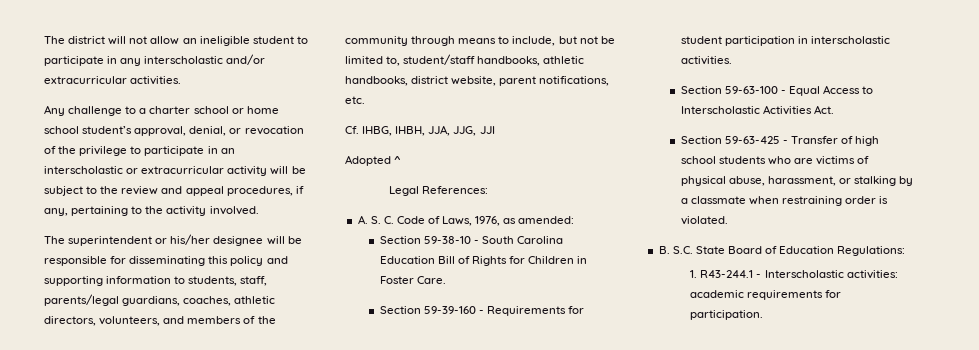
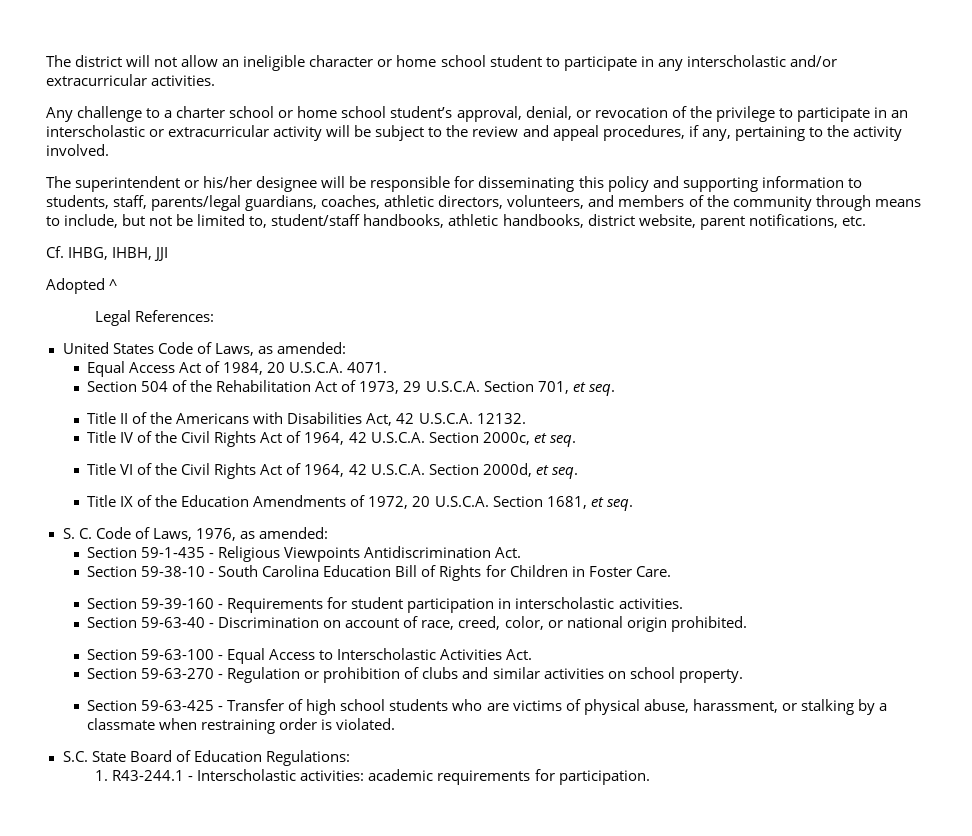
(250, 41) none -> [309,55,486,67] character or home school
[428,125,477,136] JJA, JJG, -> (153, 253) none
[357,215,368,224] A. -> [62,342,346,356] [87,361,388,377] [87,380,615,396] [87,412,526,426] [87,431,576,447] [87,463,578,479] [87,495,633,511] United States Code of Laws, as amended: // Equal Access Act of 1984, 20 U.S.C.A. 4071. // Section 504 of the Rehabilitation Act of 1973, 29 U.S.C.A. Section 701, et seq. // Title II of the Americans with Disabilities Act, 42 U.S.C.A. 12132. // Title IV of the Civil Rights Act of 1964, 42 U.S.C.A. Section 2000c, et seq. // Title VI of the Civil Rights Act of 1964, 42 U.S.C.A. Section 2000d, et seq. // Title IX of the Education Amendments of 1972, 20 U.S.C.A. Section 1681, et seq. //
(575, 220) none -> [87,546,522,562] // Section 59-1-435 - Religious Viewpoints Antidiscrimination Act.
(732, 60) none -> [87,616,747,632] // Section 59-63-40 - Discrimination on account of race, creed, color, or national origin prohibited.
(834, 109) none -> [87,667,743,683] // Section 59-63-270 - Regulation or prohibition of clubs and similar activities on school property.
[658,246,670,254] B. -> (396, 724) none

